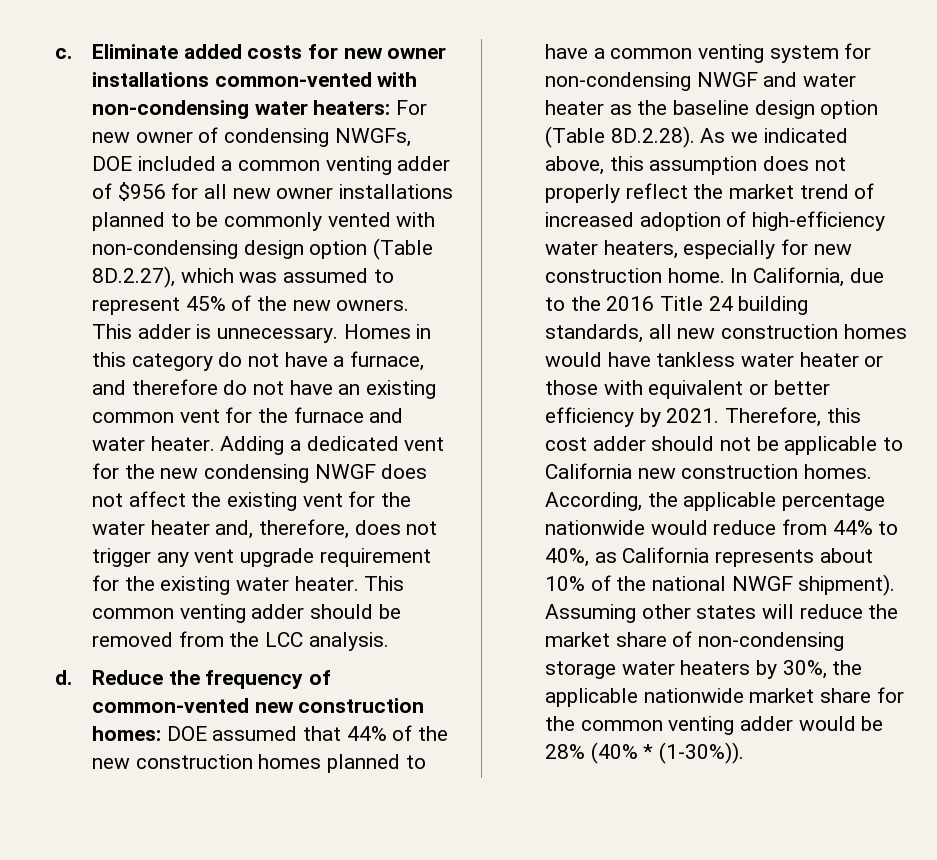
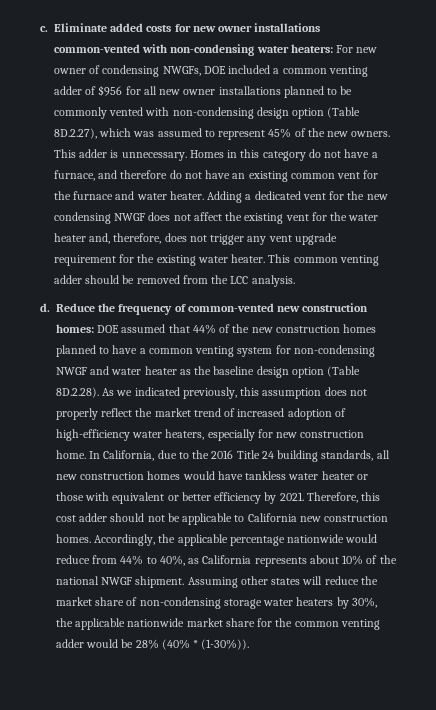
[545,156,605,175] above, -> [182,387,237,399] previously,
[545,492,643,511] According, -> [94,534,156,546] Accordingly,
[798,574,896,596] shipment). -> [135,576,185,588] shipment.

